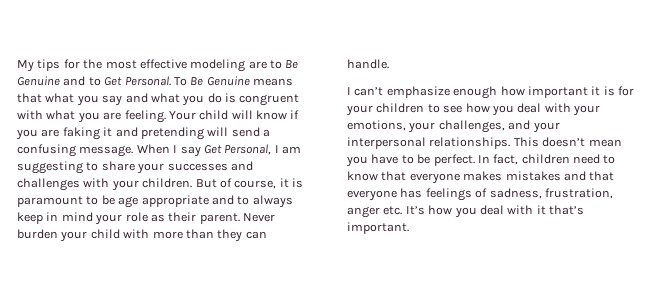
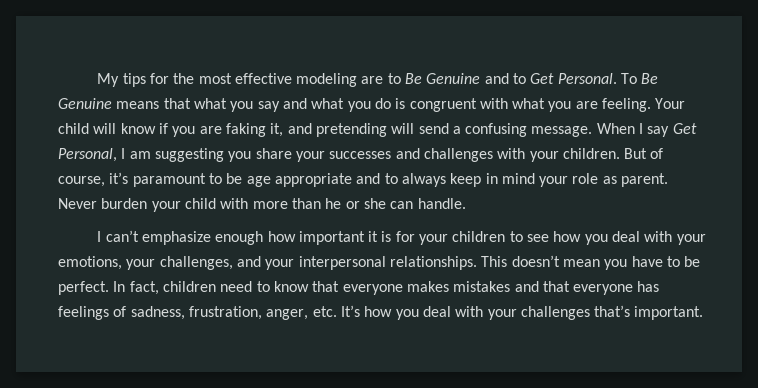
[103,127,113,137] it -> [270,123,284,137] it,
[86,162,99,171] to -> [228,151,252,162] you
[279,178,303,188] it is -> [109,172,129,184] it’s
[168,212,197,222] their -> (617, 180) none
[217,229,243,242] they -> [325,198,386,209] he or she
[347,206,380,218] anger -> [266,309,309,320] anger,
[536,205,546,215] it -> [487,306,590,320] your challenges

